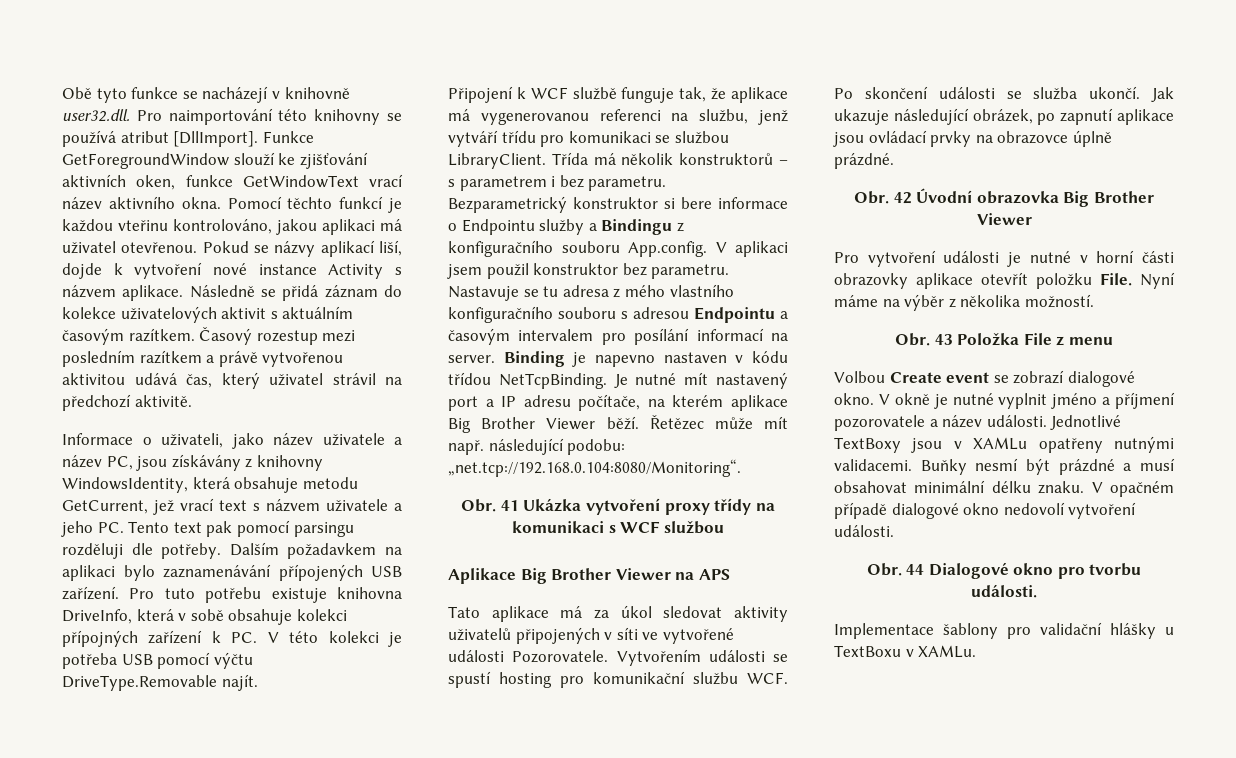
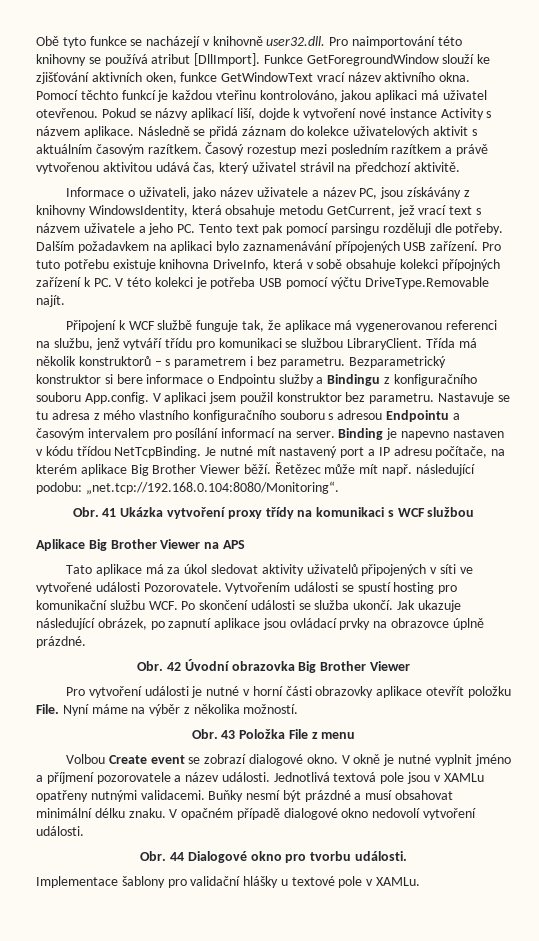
[1050,415,1122,430] [834,437,901,453] Jednotlivé TextBoxy -> [273,772,405,784] Jednotlivá textová pole
[834,645,901,657] TextBoxu -> [291,876,363,888] textové pole

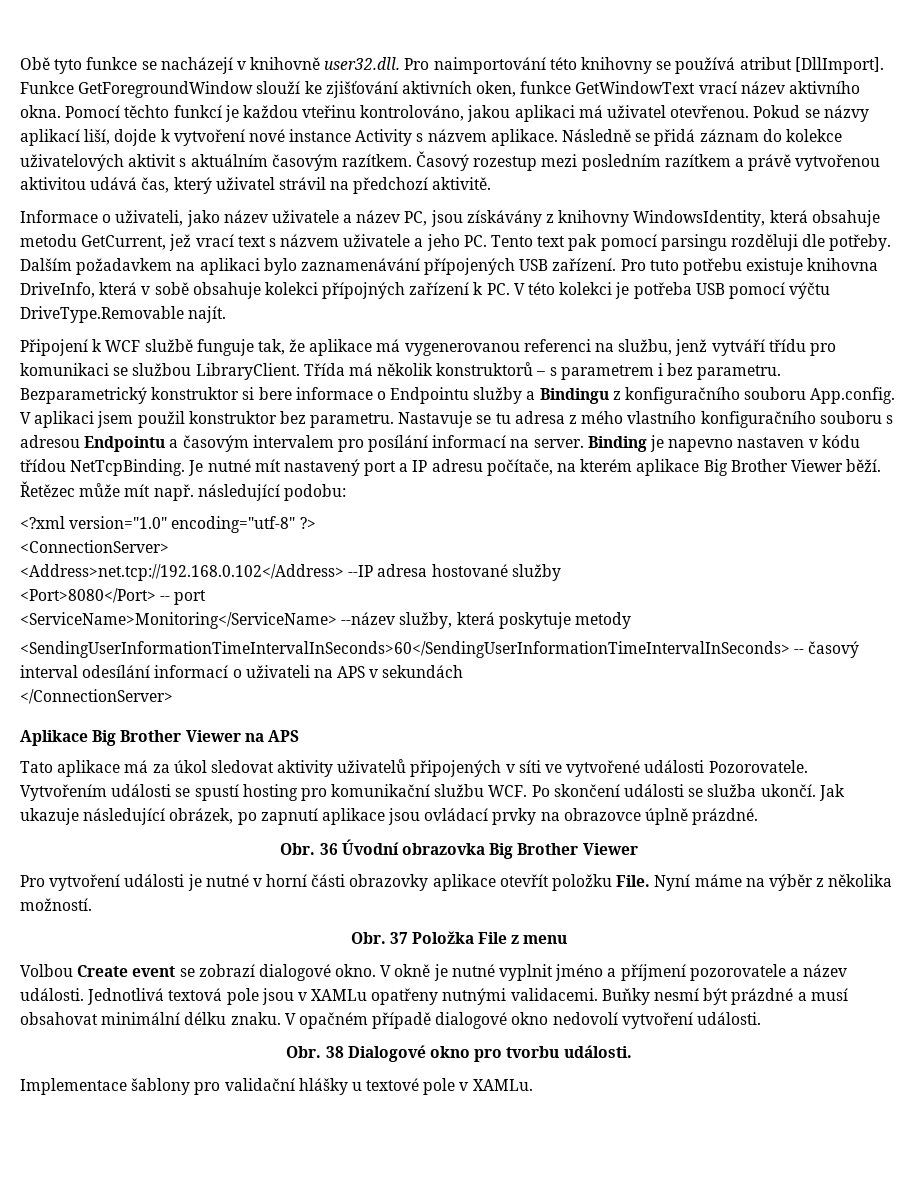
[85,481,339,495] [72,507,475,519] „net.tcp://192.168.0.104:8080/Monitoring“. // Obr. 41 Ukázka vytvoření proxy třídy na komunikaci s WCF službou -> [20,516,316,533] [20,540,169,553] [20,564,561,581] [20,588,207,605] [20,612,631,629] [20,641,860,658] [20,665,464,678] [20,689,173,704] // <?xml version="1.0" encoding="utf-8" ?> // <ConnectionServer> // <Address>net.tcp://192.168.0.102</Address> --IP adresa hostované služby // <Port>8080</Port> -- port // <ServiceName>Monitoring</ServiceName> --název služby, která poskytuje metody // <SendingUserInformationTimeIntervalInSeconds>60</SendingUserInformationTimeIntervalInSeconds> -- časový interval odesílání informací o uživateli na APS v sekundách // </ConnectionServer>
[166,662,181,671] 42 -> [319,843,338,855] 36
[221,730,236,739] 43 -> [389,932,408,944] 37
[169,852,184,861] 44 -> [325,1046,344,1058] 38

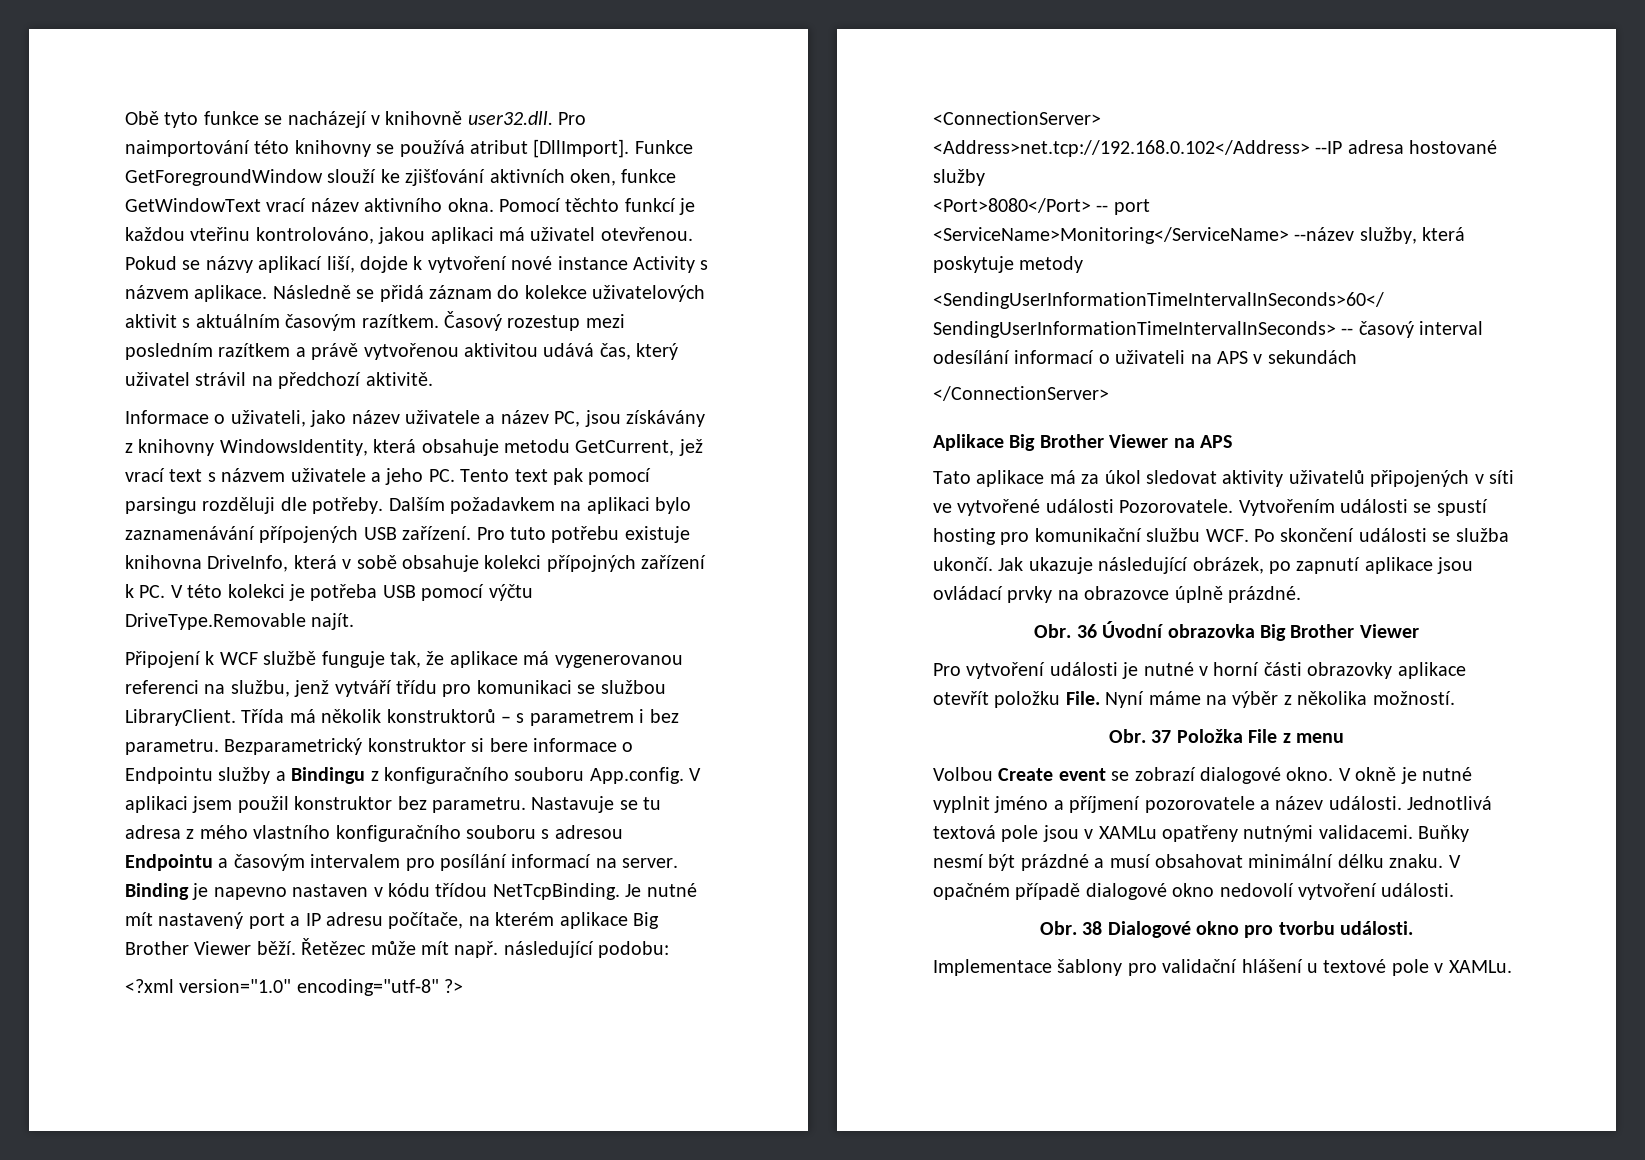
[298,1078,348,1095] hlášky -> [1241,959,1303,973] hlášení

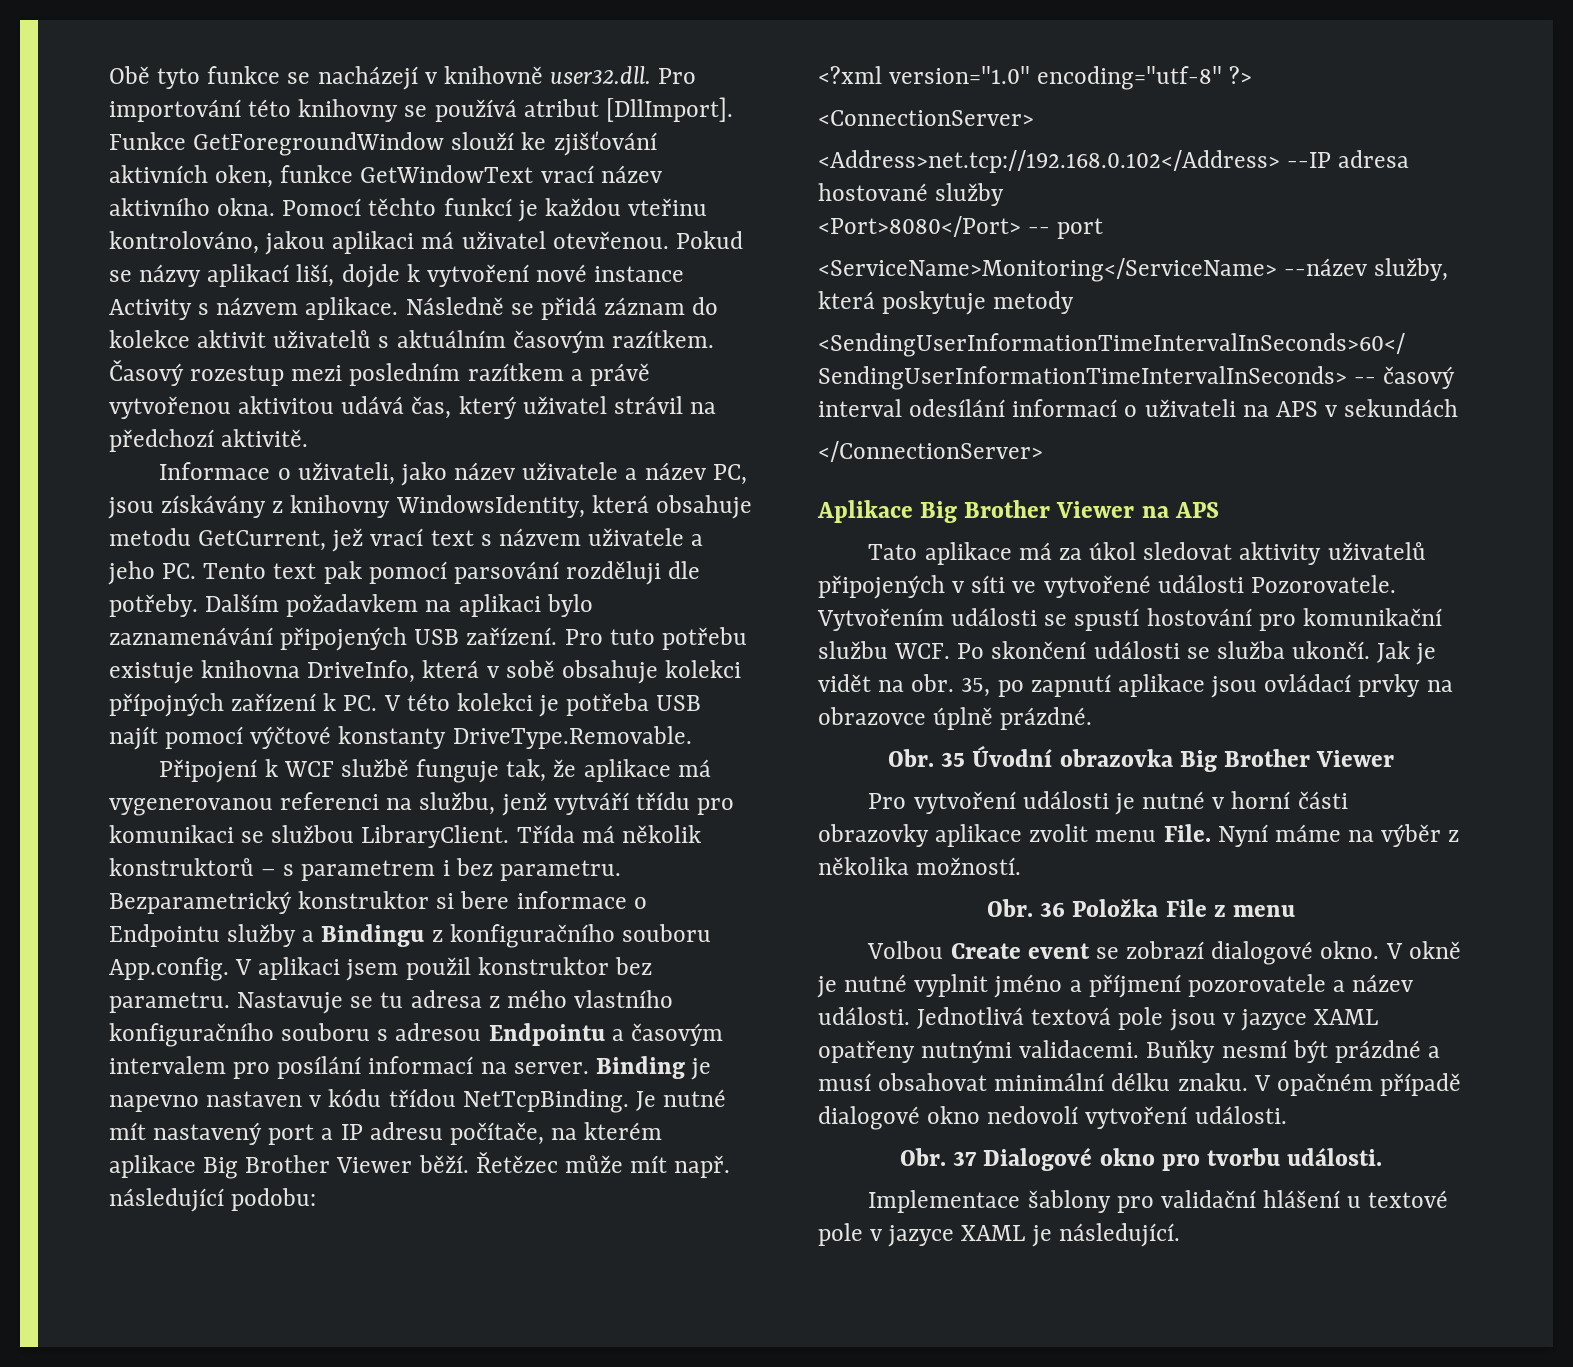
[125,140,250,157] naimportování -> [109,99,241,122] importování
[592,285,706,302] [125,314,177,328] uživatelových aktivit -> [197,330,372,348] aktivit uživatelů
[125,497,197,514] parsingu -> [453,561,559,584] parsování
[259,526,359,543] přípojených -> [280,627,408,651] připojených
[421,584,533,601] [125,613,355,630] pomocí výčtu DriveType.Removable najít. -> [109,726,692,750] najít pomocí výčtové konstanty DriveType.Removable.
[933,528,996,545] hosting -> [1146,608,1252,626] hostování
[1028,557,1264,574] ukazuje následující obrázek, -> [1416,643,1437,665] [818,674,991,697] je vidět na obr. 35,
[1076,624,1097,638] 36 -> [941,752,966,767] 35
[933,691,1061,708] otevřít položku -> [1029,824,1157,842] zvolit menu
[1151,730,1172,743] 37 -> [1040,902,1066,917] 36
[1098,826,1157,839] XAMLu -> [1240,1009,1379,1031] jazyce XAML
[1082,921,1103,935] 38 -> [953,1151,978,1166] 37
[1448,960,1512,973] XAMLu. -> [888,1223,1180,1247] jazyce XAML je následující.

